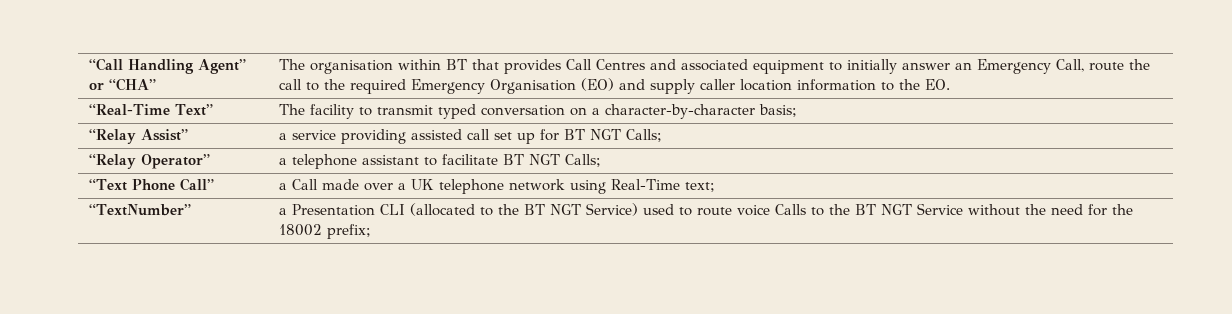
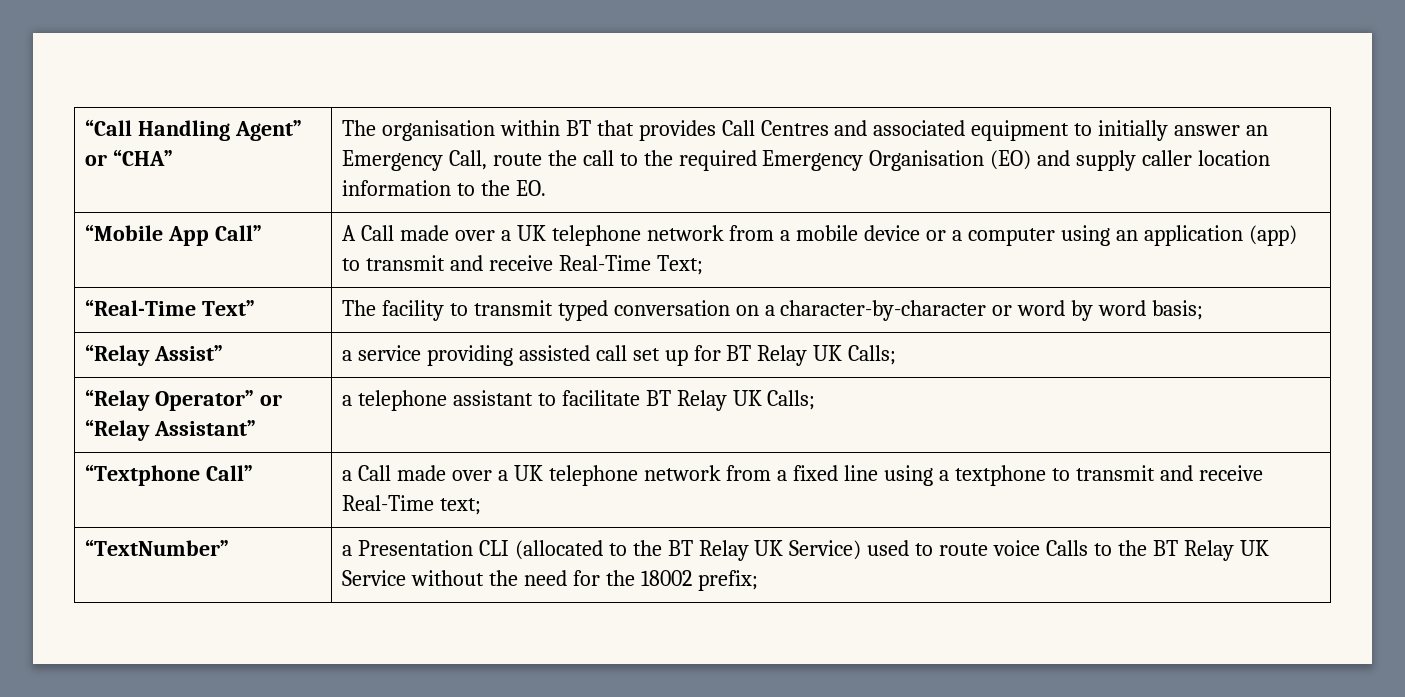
(951, 84) none -> [84,224,262,246] [341,225,1297,246] [341,255,703,275] // “Mobile App Call” | A Call made over a UK telephone network from a mobile device or a computer using an application (app) to transmit and receive Real-Time Text;
(756, 111) none -> [992,300,1147,321] or word by word
[590,129,622,140] NGT -> [757,345,843,366] Relay UK
(211, 161) none -> [259,394,282,406] [84,419,256,441] or “Relay Assistant”
[529,154,602,167] [89,179,176,191] NGT Calls; // “Text Phone -> [676,390,816,411] [84,464,200,486] Relay UK Calls; // “Textphone
[570,180,607,194] using -> [726,465,1263,486] from a fixed line using a textphone to transmit and receive
[550,204,582,215] NGT -> [698,540,784,561] Relay UK
[881,204,913,215] NGT -> [1183,540,1269,561] Relay UK

